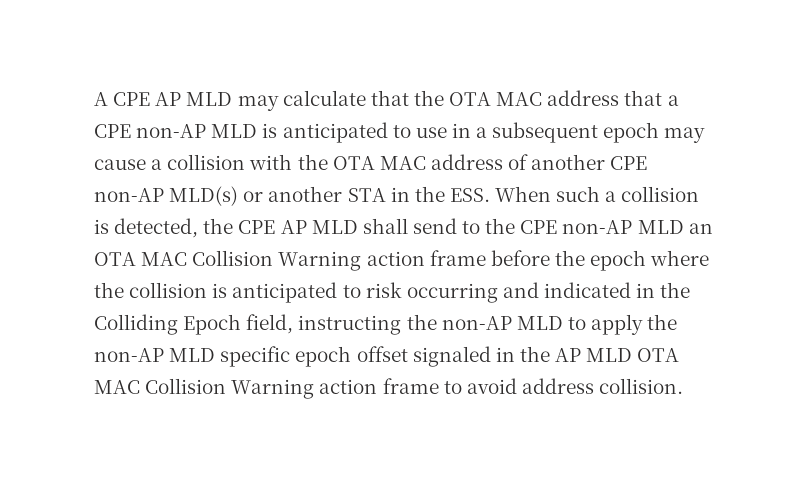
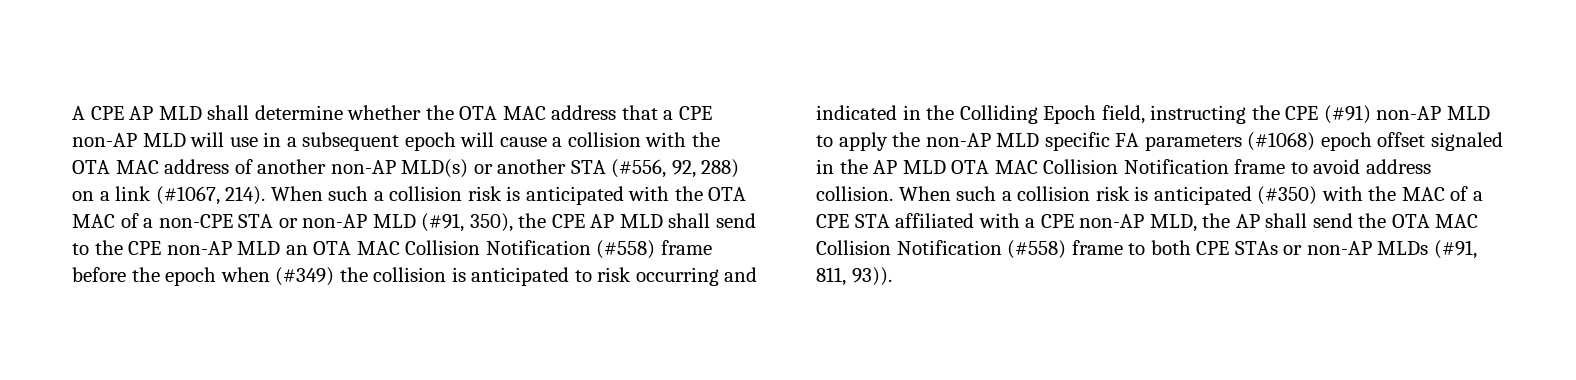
[237,90,409,111] may calculate that -> [207,105,422,120] shall determine whether
[262,122,411,143] is anticipated to -> [190,132,225,147] will
[664,127,706,143] may -> [460,132,495,147] will
[610,156,648,170] CPE -> (327, 166) none
[390,186,700,202] [94,218,199,238] in the ESS. When such a collision is detected, -> [611,159,740,178] [72,186,747,205] [72,213,513,232] (#556, 92, 288) on a link (#1067, 214). When such a collision risk is anticipated with the OTA MAC of a non-CPE STA or non-AP MLD (#91, 350),
[278,251,425,271] Warning action -> [485,240,656,259] Notification (#558)
[650,250,710,266] where -> [220,267,335,286] when (#349)
(437, 322) none -> [1285,105,1371,124] CPE (#91)
(291, 356) none -> [1115,132,1316,151] FA parameters (#1068)
[231,379,378,399] Warning action -> [1123,159,1229,174] Notification
(684, 386) none -> [898,186,1483,205] [816,213,1479,232] [816,240,1477,259] [816,267,892,286] When such a collision risk is anticipated (#350) with the MAC of a CPE STA affiliated with a CPE non-AP MLD, the AP shall send the OTA MAC Collision Notification (#558) frame to both CPE STAs or non-AP MLDs (#91, 811, 93)).

